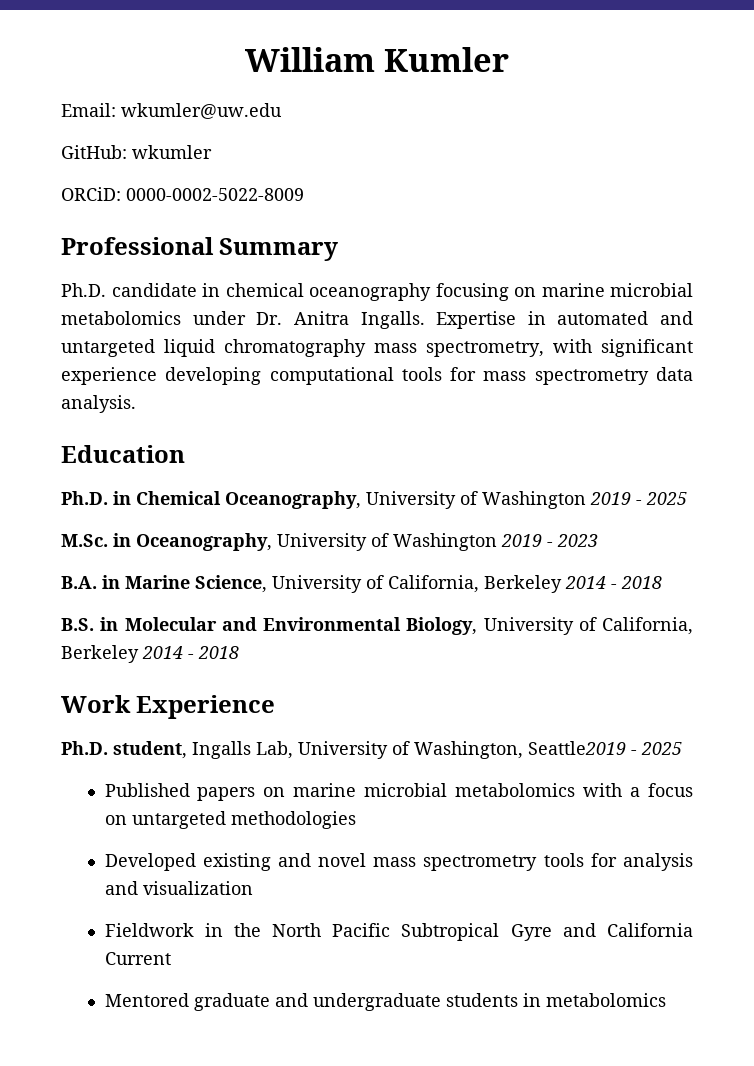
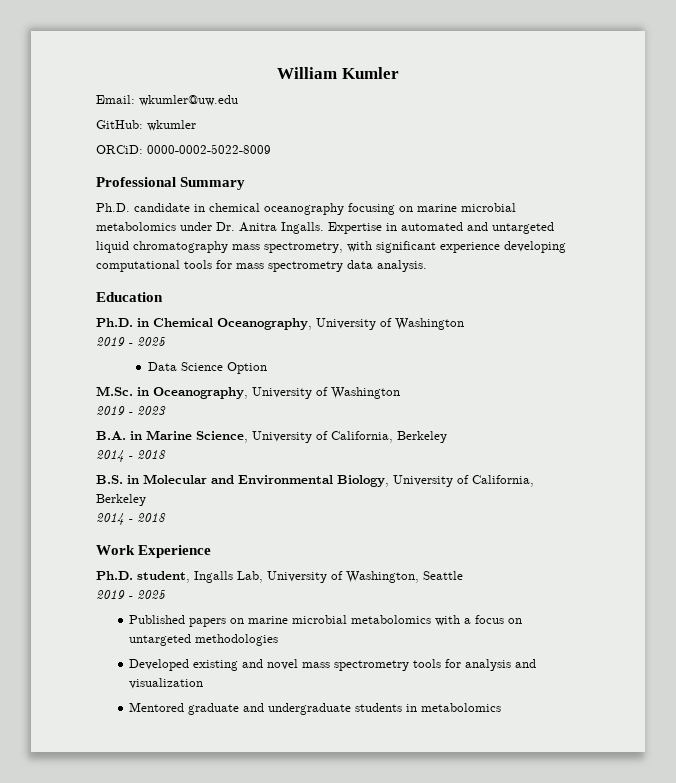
[590,492,687,505] 2019 - 2025 -> [96,337,166,346] [148,362,268,374] // 2019 - 2025 // Data Science Option
(497, 542) none -> (400, 393) //
(562, 584) none -> (447, 437) //
(139, 654) none -> (146, 500) //
[528,741,626,755] Seattle2019 -> [423,571,463,580] [96,590,125,599] Seattle // 2019
[104,923,693,941] [104,952,171,965] // Fieldwork in the North Pacific Subtropical Gyre and California Current -> (204, 683) none

